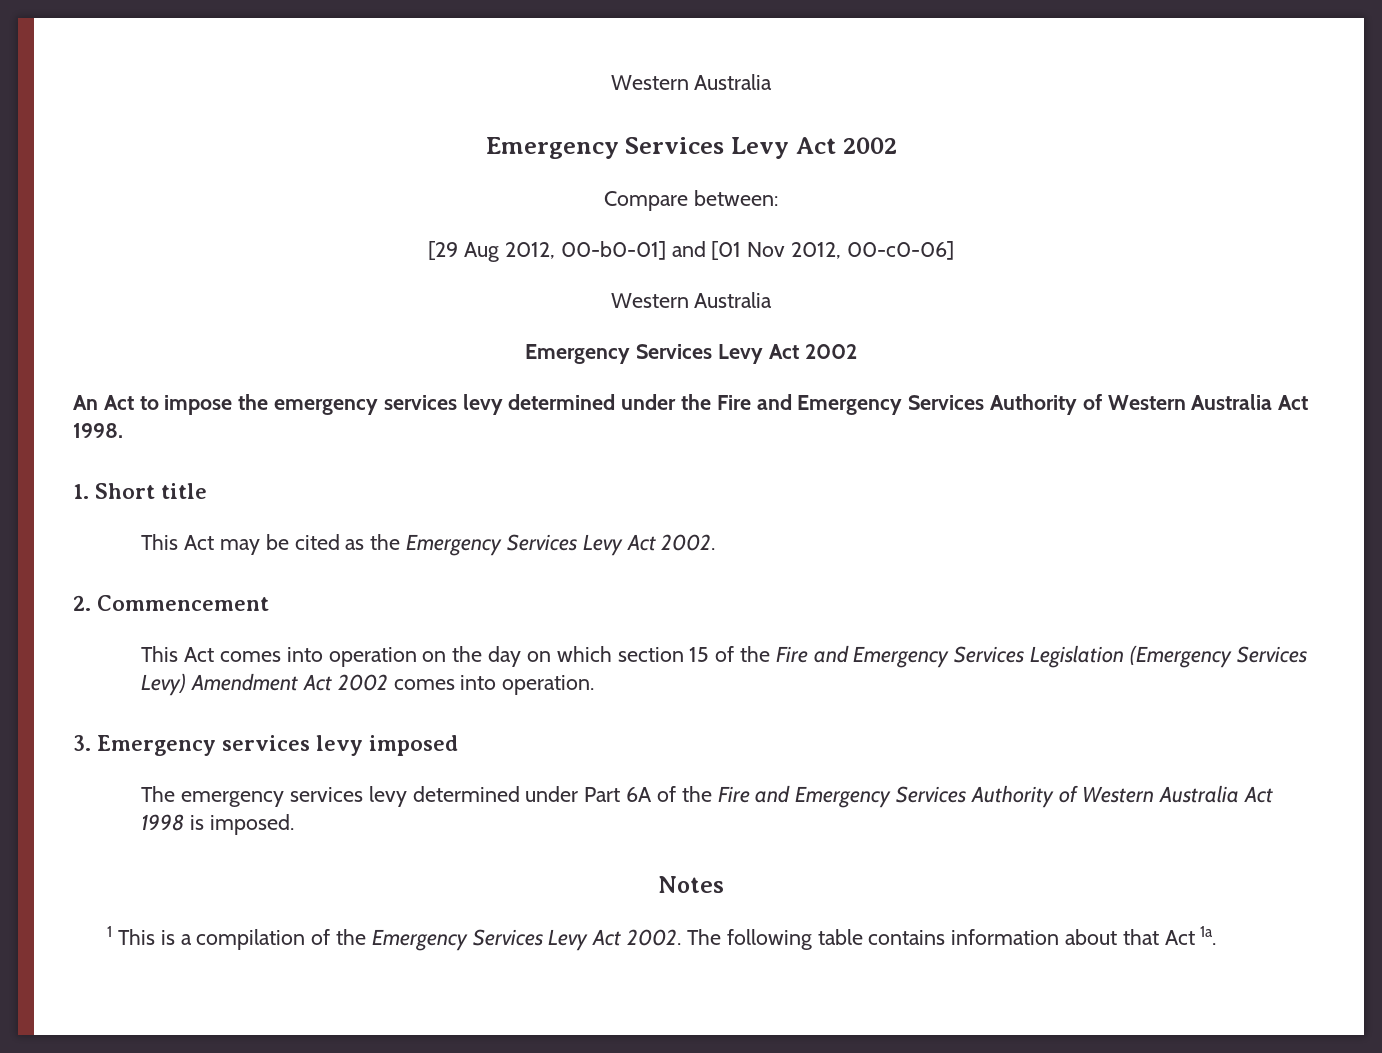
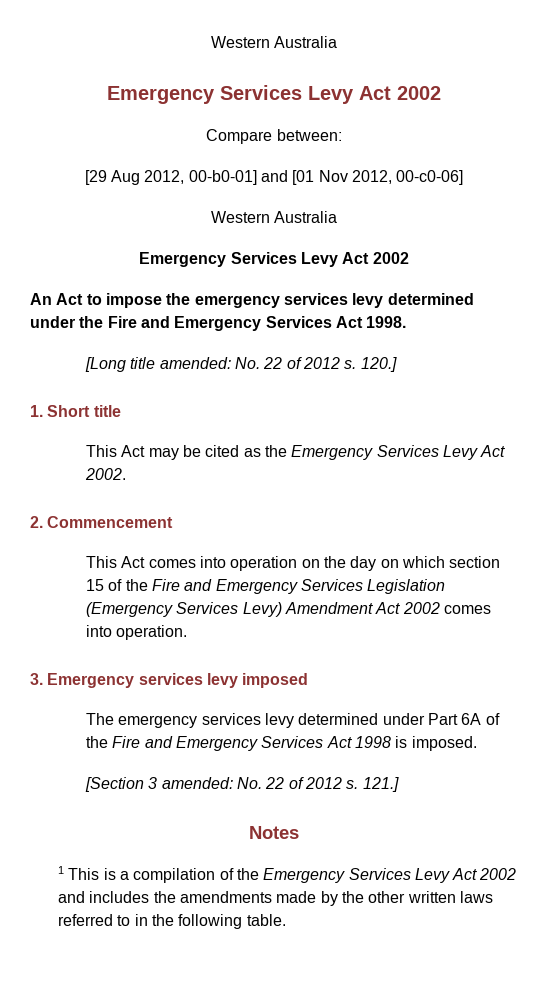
[990,394,1309,415] [73,423,123,438] Authority of Western Australia Act 1998. -> [335,316,407,328] [84,357,397,372] Act 1998. // [Long title amended: No. 22 of 2012 s. 120.]
[970,785,1240,808] Authority of Western Australia -> (324, 742) none
(295, 824) none -> [84,777,399,792] // [Section 3 amended: No. 22 of 2012 s. 121.]
[627,926,1217,950] 2002. The following table contains information about that Act 1a. -> [479,868,517,880] [57,891,493,906] [57,914,286,929] 2002 and includes the amendments made by the other written laws referred to in the following table.

